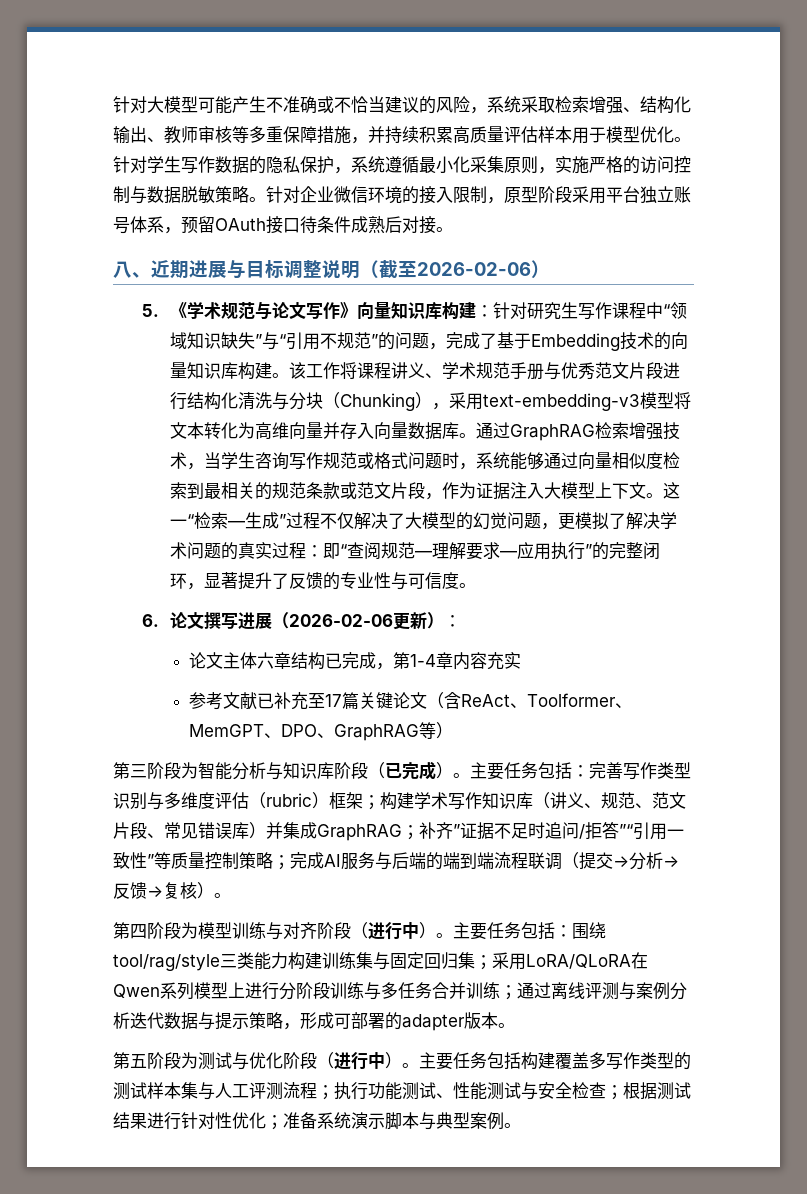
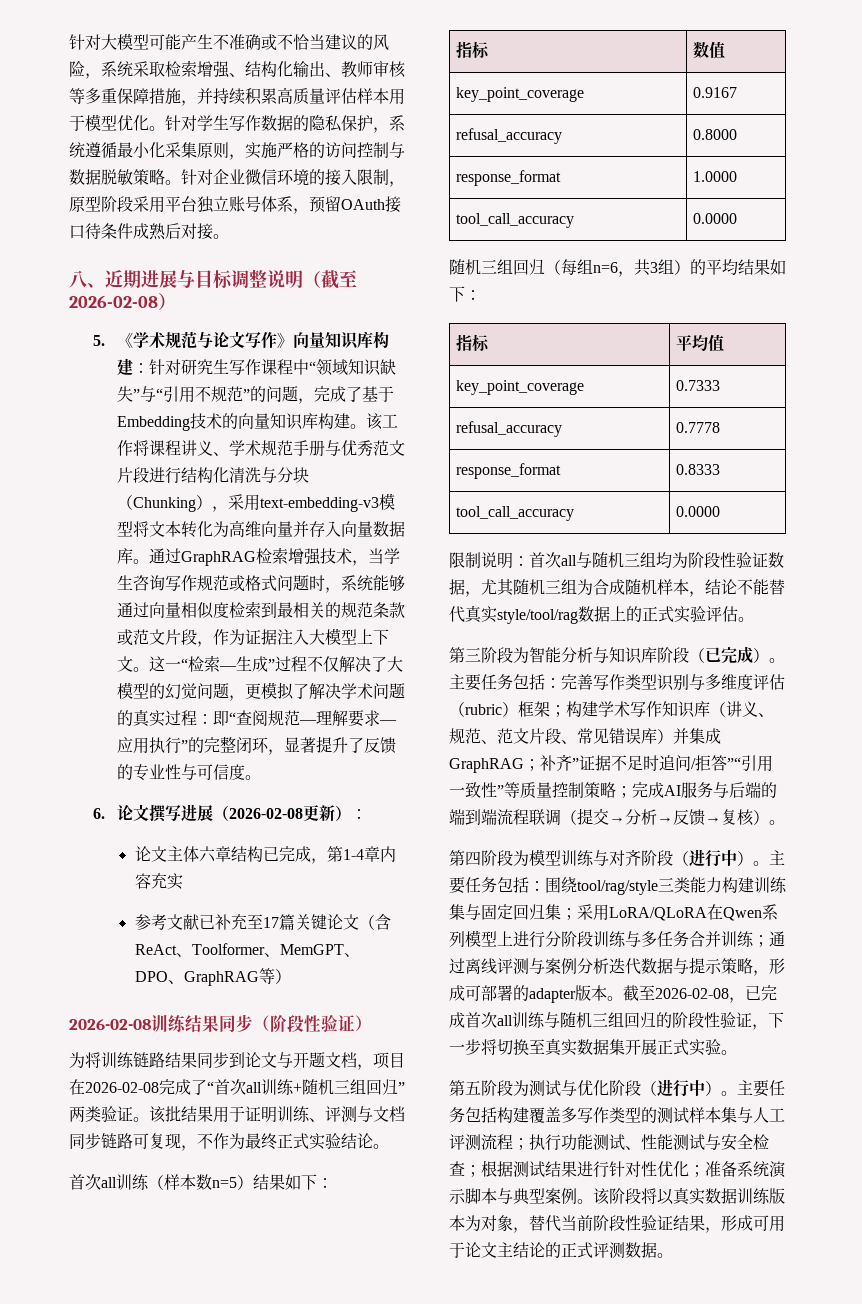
[417,262,531,276] 2026-02-06 -> [69,295,158,308] 2026-02-08
[289,614,394,627] 2026-02-06 -> [229,808,304,819] 2026-02-08
(454, 730) none -> [69,1014,372,1033] [69,1052,405,1070] [69,1079,405,1095] [69,1106,405,1123] [69,1133,389,1151] [69,1174,333,1190] [456,41,491,58] [693,41,726,59] [456,87,585,102] [693,87,738,98] [456,128,563,144] [693,129,738,140] [456,170,562,186] [693,171,738,182] [456,213,575,228] [693,213,738,224] [449,259,786,277] [449,286,481,302] [456,334,491,351] [676,334,725,352] [456,380,585,395] [676,380,721,391] [456,421,563,437] [676,422,721,433] [456,463,562,479] [676,464,721,475] [456,506,575,521] [676,506,721,517] [449,552,784,569] [449,579,785,597] [449,605,754,624] // 2026-02-08训练结果同步（阶段性验证） // 为将训练链路结果同步到论文与开题文档，项目在2026-02-08完成了“首次all训练+随机三组回归”两类验证。该批结果用于证明训练、评测与文档同步链路可复现，不作为最终正式实验结论。 // 首次all训练（样本数n=5）结果如下： // 指标 | 数值 // key_point_coverage | 0.9167 // refusal_accuracy | 0.8000 // response_format | 1.0000 // tool_call_accuracy | 0.0000 // 随机三组回归（每组n=6，共3组）的平均结果如下： // 指标 | 平均值 // key_point_coverage | 0.7333 // refusal_accuracy | 0.7778 // response_format | 0.8333 // tool_call_accuracy | 0.0000 // 限制说明：首次all与随机三组均为阶段性验证数据，尤其随机三组为合成随机样本，结论不能替代真实style/tool/rag数据上的正式实验评估。
(515, 1025) none -> [623,985,777,1003] [449,1012,784,1030] [449,1038,737,1056] 截至2026-02-08，已完成首次all训练与随机三组回归的阶段性验证，下一步将切换至真实数据集开展正式实验。
(521, 1125) none -> [593,1187,785,1205] [449,1215,785,1233] [449,1242,673,1258] 该阶段将以真实数据训练版本为对象，替代当前阶段性验证结果，形成可用于论文主结论的正式评测数据。

